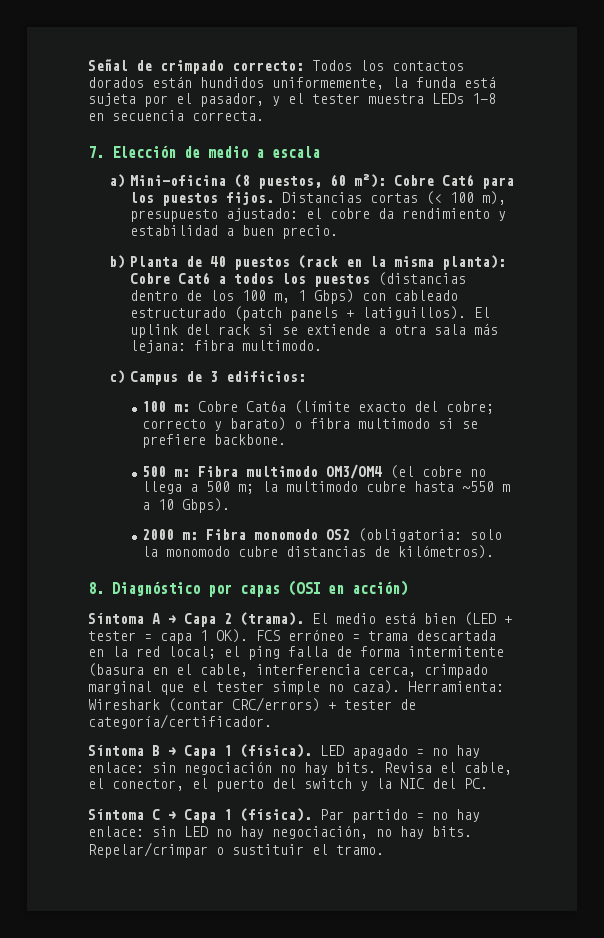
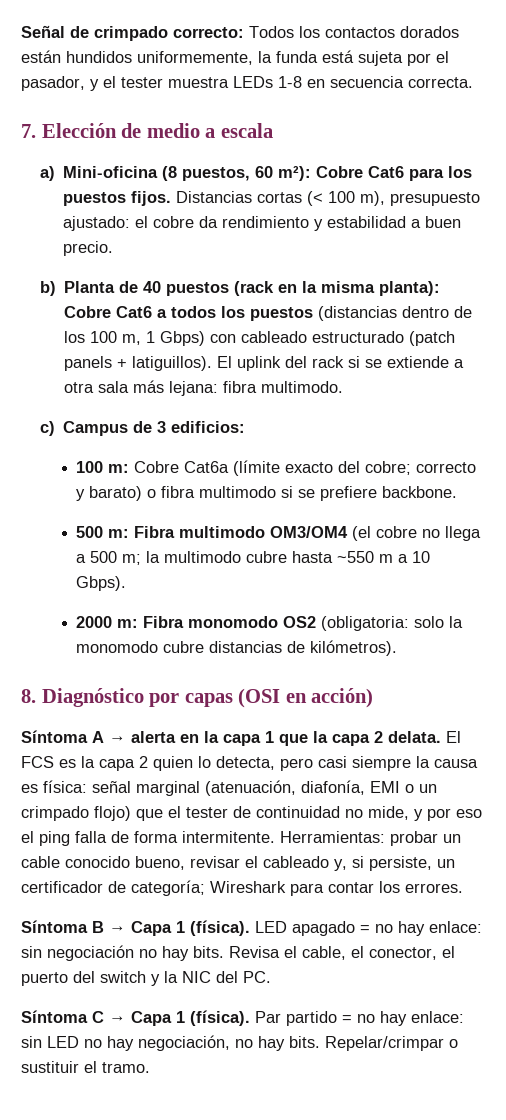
[184,612,512,627] [88,629,496,644] [88,646,216,659] Capa 2 (trama). El medio está bien (LED + tester = capa 1 OK). FCS erróneo = trama descartada en la red local; -> [131,731,461,746] [21,756,478,771] [21,780,437,796] [21,806,482,821] alerta en la capa 1 que la capa 2 delata. El FCS es la capa 2 quien lo detecta, pero casi siempre la causa es física: señal marginal (atenuación, diafonía, EMI o un crimpado flojo) que el tester de continuidad no mide, y por eso
[408,646,504,657] [88,663,488,678] [88,680,504,695] [88,697,416,712] [88,714,272,729] intermitente (basura en el cable, interferencia cerca, crimpado marginal que el tester simple no caza). Herramienta: Wireshark (contar CRC/errors) + tester de categoría/certificador. -> [182,831,461,846] [21,856,455,871] [21,880,463,896] intermitente. Herramientas: probar un cable conocido bueno, revisar el cableado y, si persiste, un certificador de categoría; Wireshark para contar los errores.

